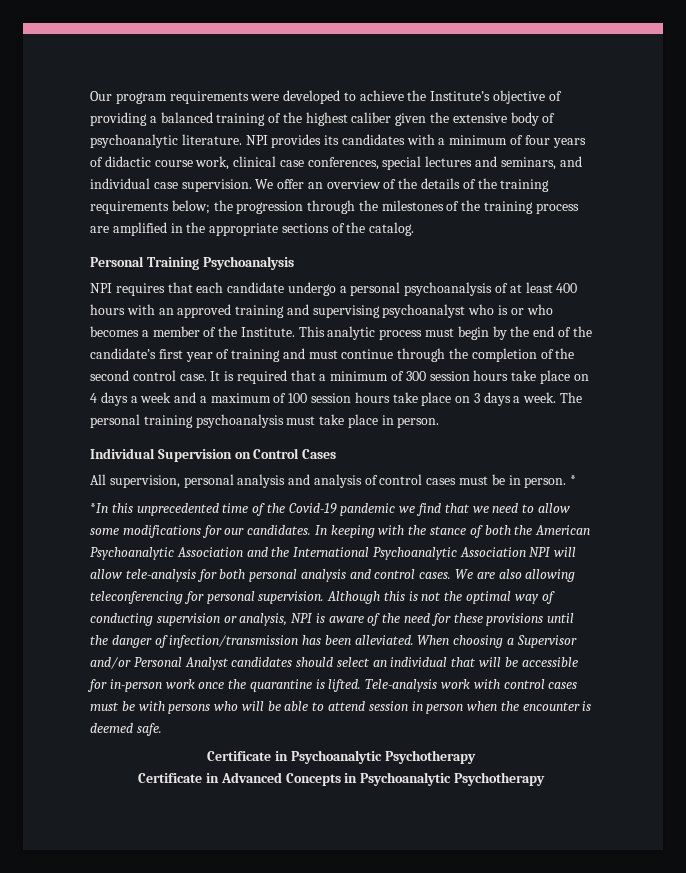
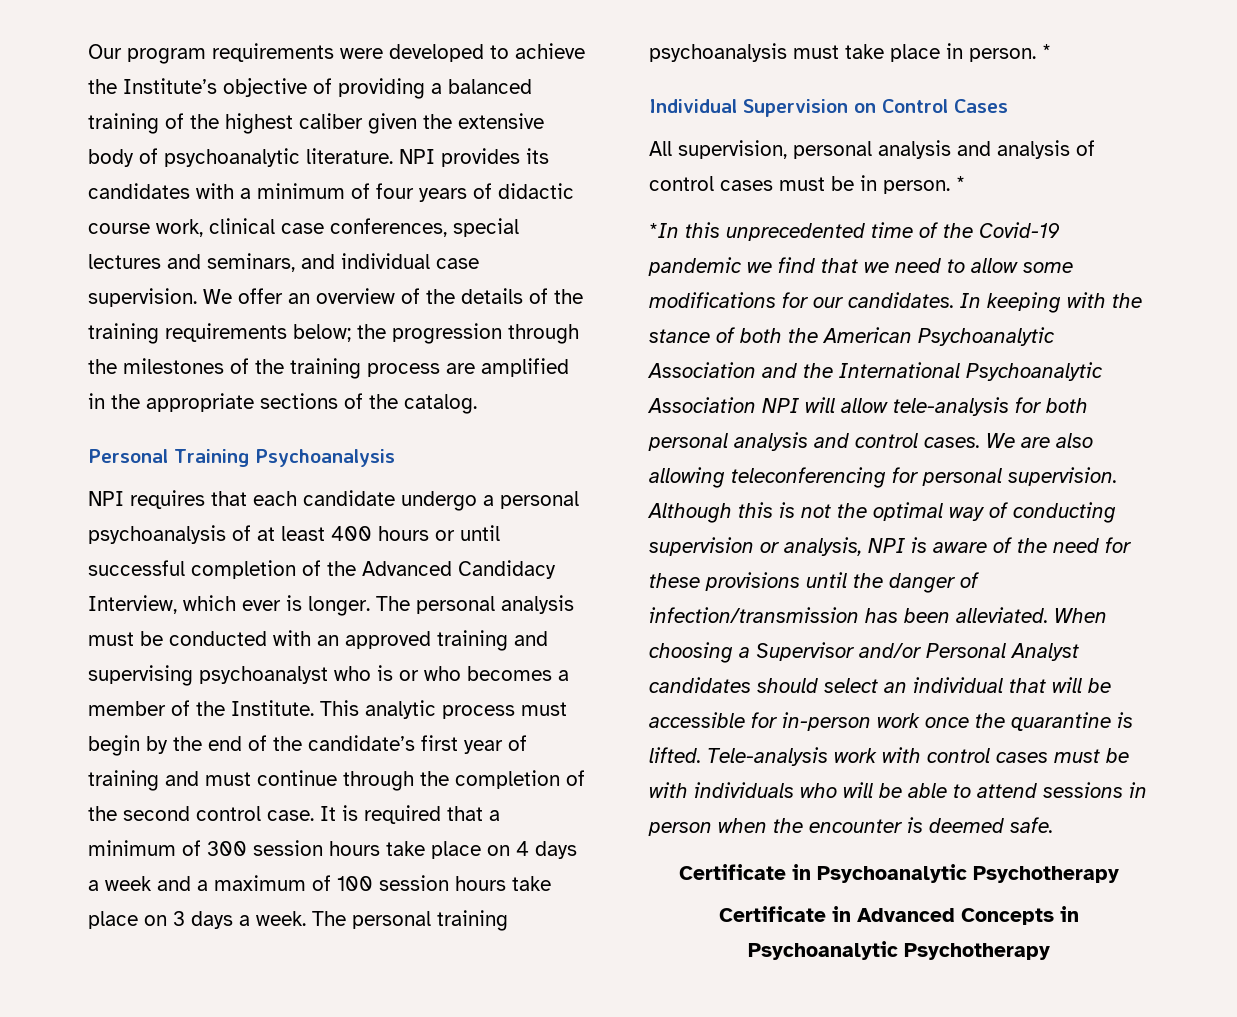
(125, 309) none -> [435,525,500,541] [88,560,556,579] [88,595,574,616] [88,631,267,646] or until successful completion of the Advanced Candidacy Interview, which ever is longer. The personal analysis must be conducted
(440, 422) none -> [1042,44,1051,59] *
[168,704,211,714] persons -> [694,782,794,798] individuals
[368,701,408,711] session -> [1043,782,1123,798] sessions

